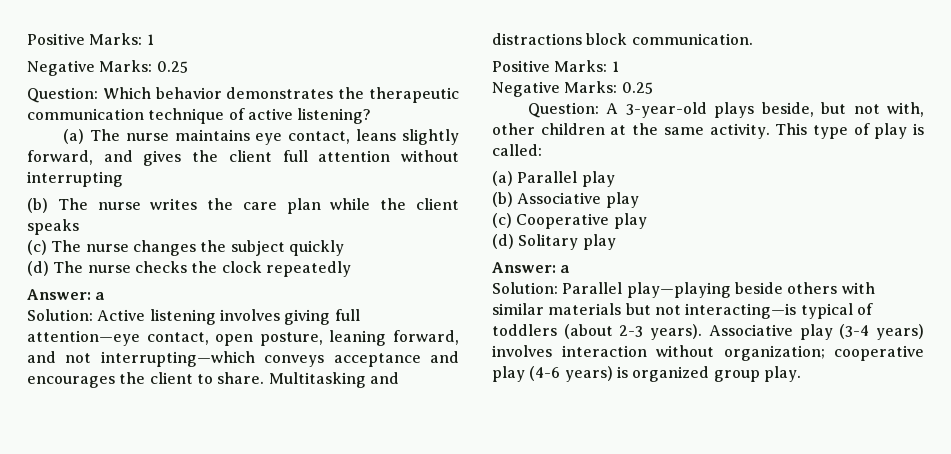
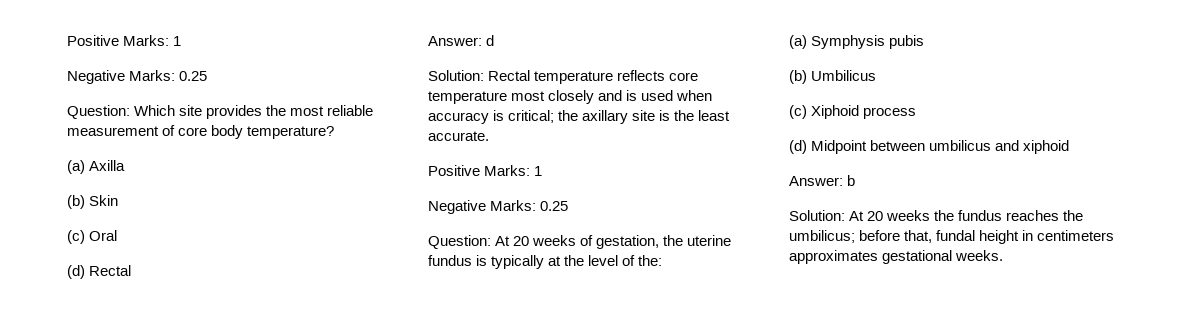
[155,87,460,103] [27,108,372,124] [62,129,459,145] [27,150,459,166] [27,171,123,187] [27,198,459,214] [27,219,79,235] [27,240,344,256] [27,261,351,277] [27,289,106,300] [27,309,360,325] [27,330,460,346] [27,351,460,367] [27,372,399,388] [492,33,753,45] [492,60,619,72] [492,81,653,97] [527,102,925,118] [492,123,924,139] [492,144,542,156] [492,171,615,187] [492,192,639,208] [492,213,647,229] [492,234,616,250] [492,262,571,273] [492,282,875,298] [492,303,873,319] [492,324,924,340] [492,345,924,361] [492,366,801,382] behavior demonstrates the therapeutic communication technique of active listening? // (a) The nurse maintains eye contact, leans slightly forward, and gives the client full attention without interrupting // (b) The nurse writes the care plan while the client speaks // (c) The nurse changes the subject quickly // (d) The nurse checks the clock repeatedly // Answer: a // Solution: Active listening involves giving full attention—eye contact, open posture, leaning forward, and not interrupting—which conveys acceptance and encourages the client to share. Multitasking and distractions block communication. // Positive Marks: 1 // Negative Marks: 0.25 // Question: A 3-year-old plays beside, but not with, other children at the same activity. This type of play is called: // (a) Parallel play // (b) Associative play // (c) Cooperative play // (d) Solitary play // Answer: a // Solution: Parallel play—playing beside others with similar materials but not interacting—is typical of toddlers (about 2-3 years). Associative play (3-4 years) involves interaction without organization; cooperative play (4-6 years) is organized group play. -> [179,105,374,119] [67,125,335,139] [67,160,126,174] [67,195,119,209] [67,230,118,244] [67,265,132,279] [428,35,495,46] [428,70,699,84] [428,90,713,104] [428,110,731,124] [428,131,489,141] [428,165,543,176] [428,200,569,214] [428,235,732,249] [428,255,663,269] [789,35,925,49] [789,70,877,84] [789,105,917,119] [789,140,1070,154] [789,175,856,186] [789,210,1084,221] [789,230,1115,244] [789,250,1004,264] site provides the most reliable measurement of core body temperature? // (a) Axilla // (b) Skin // (c) Oral // (d) Rectal // Answer: d // Solution: Rectal temperature reflects core temperature most closely and is used when accuracy is critical; the axillary site is the least accurate. // Positive Marks: 1 // Negative Marks: 0.25 // Question: At 20 weeks of gestation, the uterine fundus is typically at the level of the: // (a) Symphysis pubis // (b) Umbilicus // (c) Xiphoid process // (d) Midpoint between umbilicus and xiphoid // Answer: b // Solution: At 20 weeks the fundus reaches the umbilicus; before that, fundal height in centimeters approximates gestational weeks.

